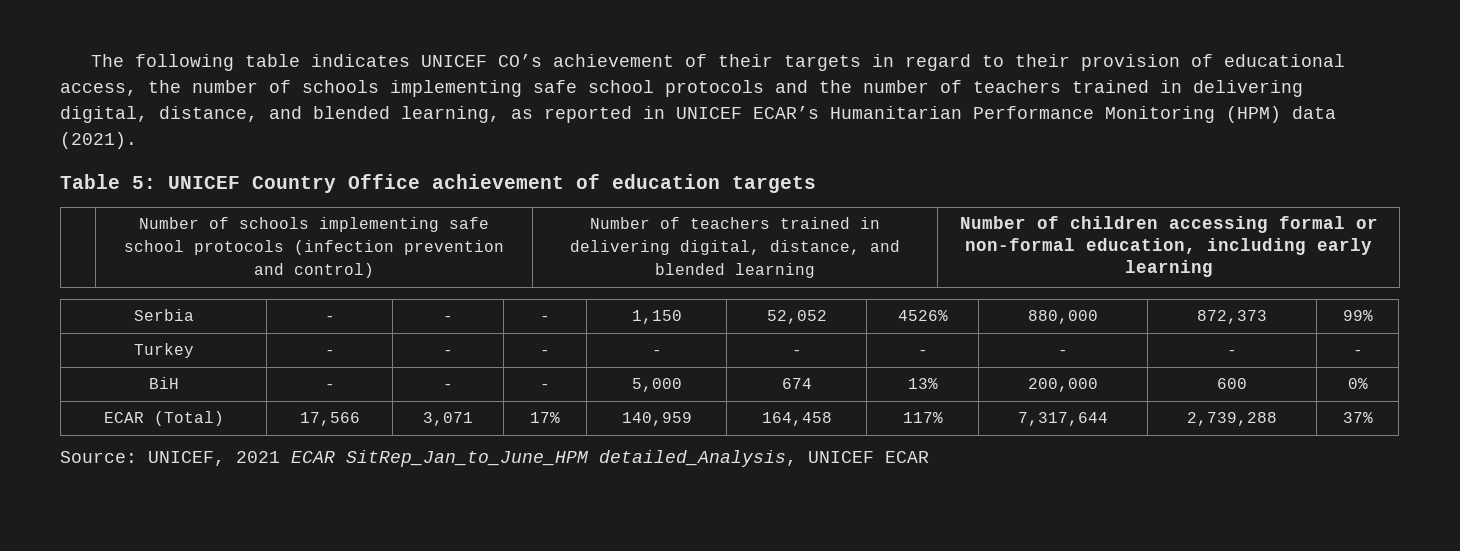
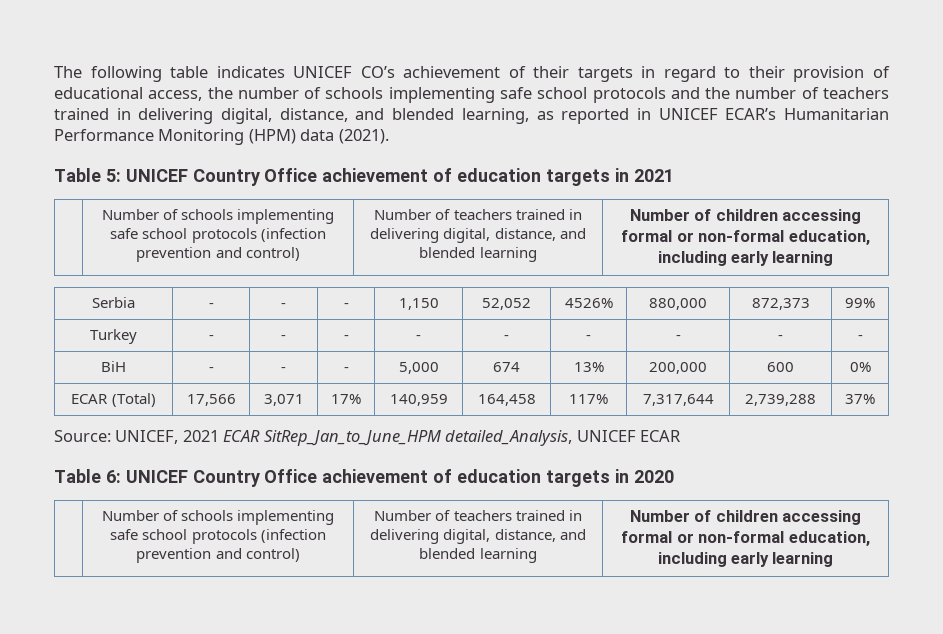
(816, 184) none -> [614,168,674,182] in 2021
(929, 457) none -> [54,469,674,487] [101,510,335,525] [110,529,326,544] [136,548,300,563] [374,510,582,521] [370,529,586,544] [419,548,537,563] [629,510,862,525] [621,531,870,546] [657,552,834,567] // Table 6: UNICEF Country Office achievement of education targets in 2020 // | Number of schools implementing safe school protocols (infection prevention and control) | Number of teachers trained in delivering digital, distance, and blended learning | Number of children accessing formal or non-formal education, including early learning

